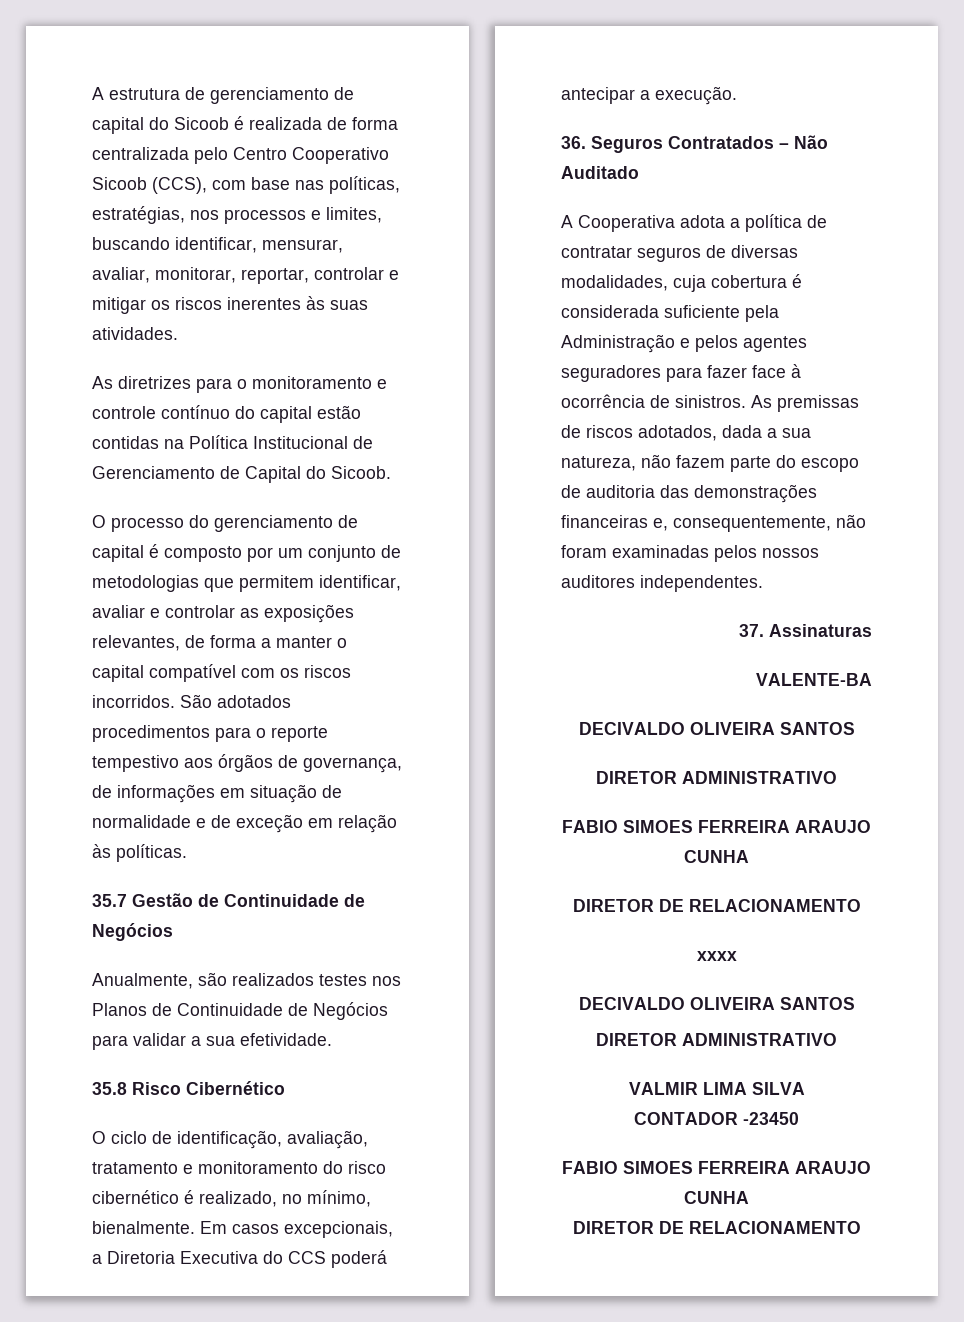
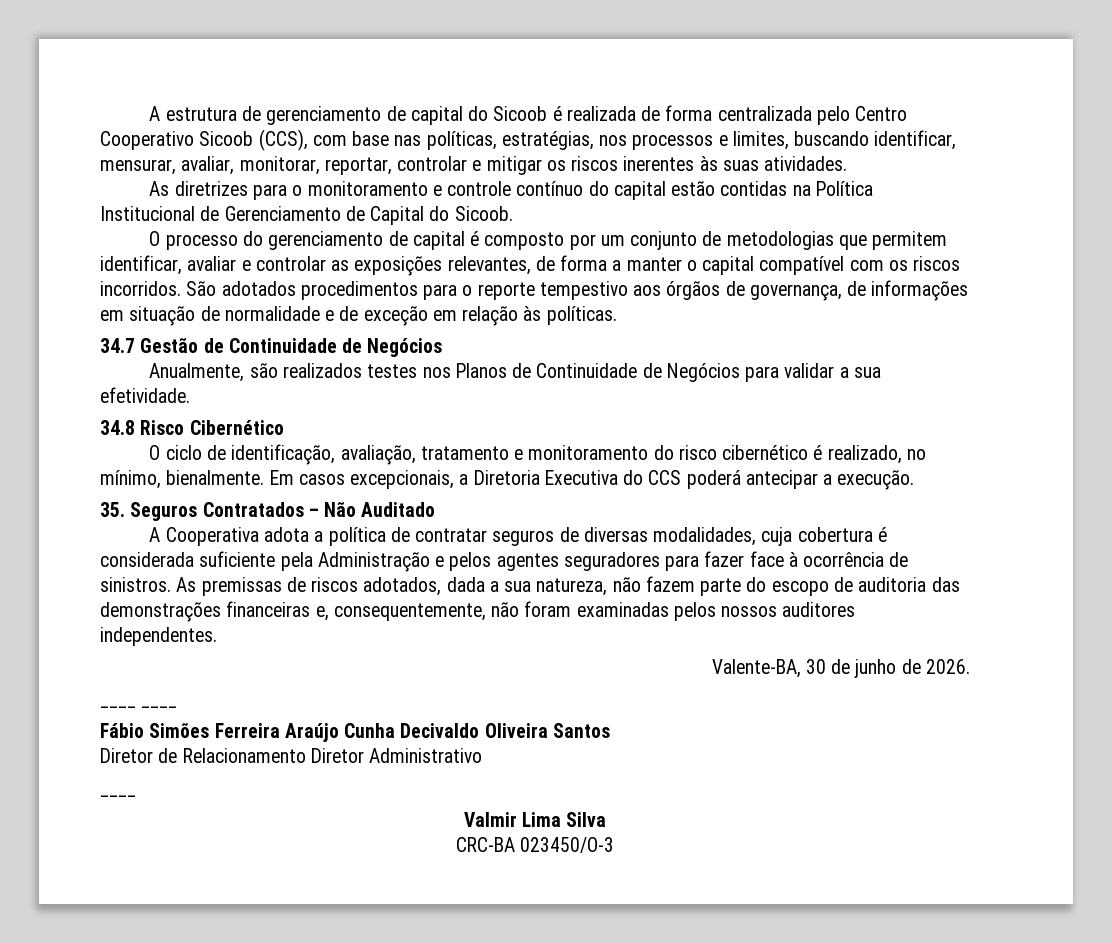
[92,894,127,907] 35.7 -> [100,338,135,353] 34.7
[92,1082,127,1095] 35.8 -> [100,420,135,435] 34.8
[561,136,586,149] 36. -> [100,502,125,517] 35.
[739,624,872,637] [756,673,872,686] [578,722,855,735] [596,771,837,784] [562,820,871,833] [684,850,749,863] [572,899,861,912] [696,951,737,961] [578,997,855,1010] [596,1033,837,1046] [628,1082,805,1095] [634,1112,799,1125] [562,1161,871,1174] [684,1191,749,1204] [572,1221,861,1234] 37. Assinaturas // VALENTE-BA // DECIVALDO OLIVEIRA SANTOS // DIRETOR ADMINISTRATIVO // FABIO SIMOES FERREIRA ARAUJO CUNHA // DIRETOR DE RELACIONAMENTO // xxxx // DECIVALDO OLIVEIRA SANTOS // DIRETOR ADMINISTRATIVO // VALMIR LIMA SILVA // CONTADOR -23450 // FABIO SIMOES FERREIRA ARAUJO CUNHA // DIRETOR DE RELACIONAMENTO -> [711,659,970,678] [100,706,178,708] [100,723,610,742] [100,748,483,763] [100,795,136,797] [463,812,607,827] [455,837,615,853] Valente-BA, 30 de junho de 2026. // ____ ____ // Fábio Simões Ferreira Araújo Cunha Decivaldo Oliveira Santos // Diretor de Relacionamento Diretor Administrativo // ____ // Valmir Lima Silva // CRC-BA 023450/O-3

